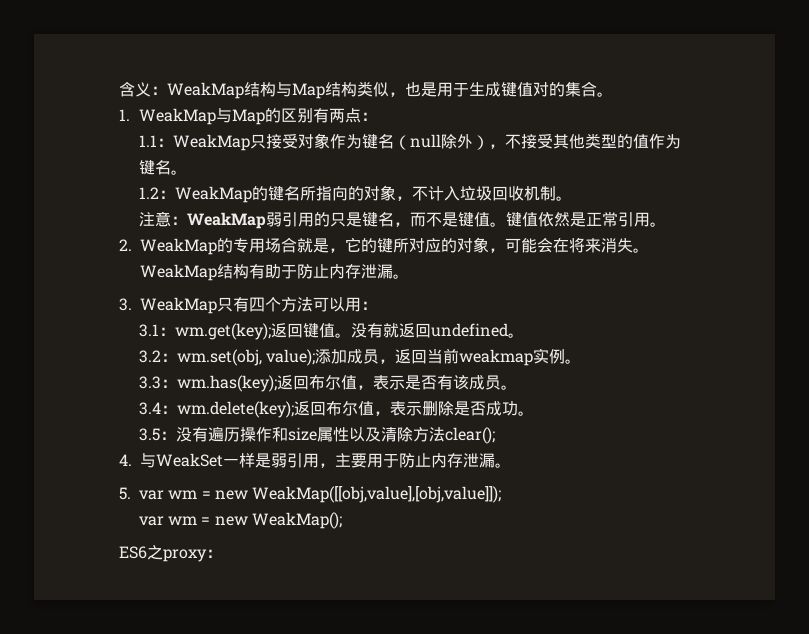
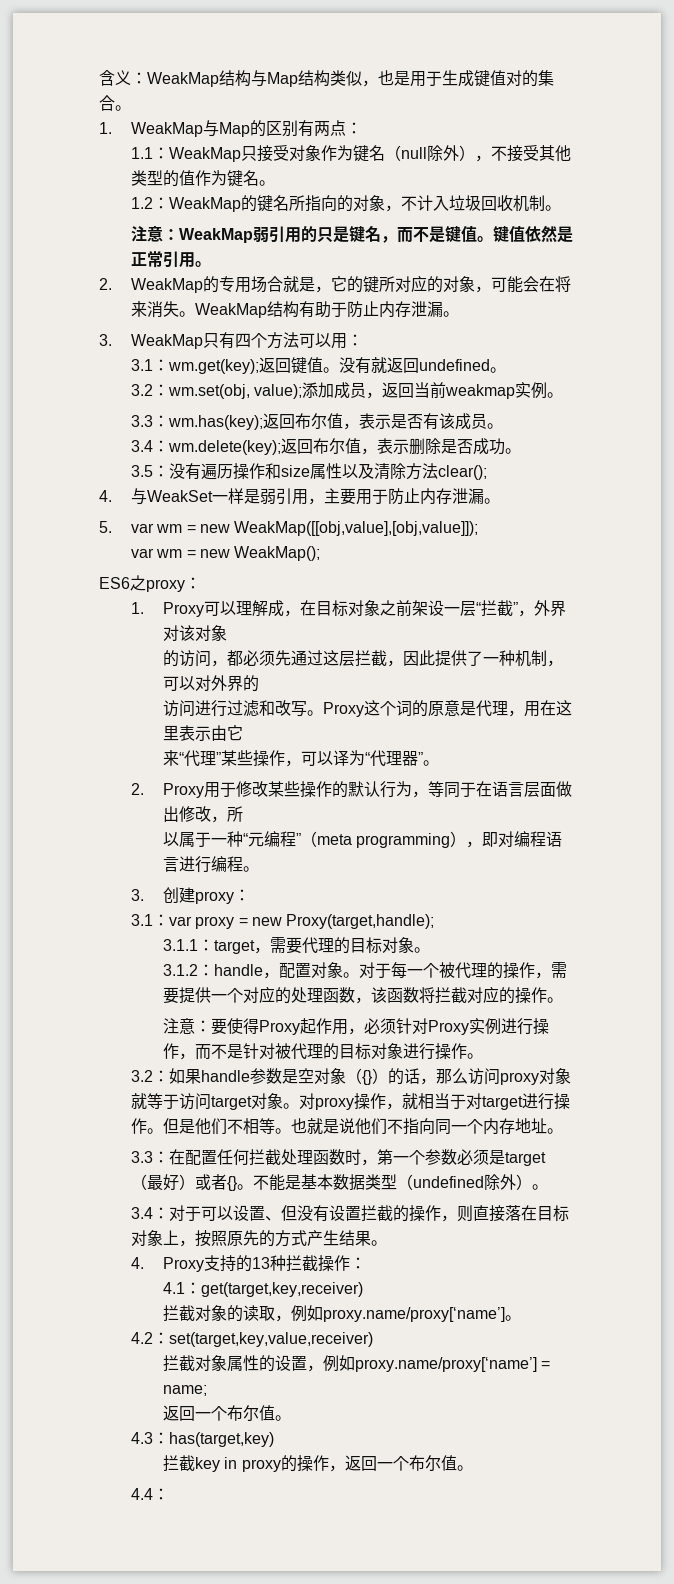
(222, 553) none -> [130,600,566,617] [162,625,227,641] [162,650,563,667] [162,675,259,692] [162,700,572,717] [162,725,243,741] [162,750,439,767] [130,781,572,798] [162,806,243,823] [162,831,563,848] [162,856,259,873] [130,887,250,904] [130,914,435,929] [162,937,430,954] [162,962,567,979] [162,986,563,1004] [162,1018,549,1035] [162,1043,483,1060] [130,1068,571,1085] [130,1093,570,1110] [130,1118,563,1135] [130,1149,546,1166] [130,1174,548,1191] [130,1205,569,1222] [130,1230,387,1247] [130,1255,366,1272] [162,1282,363,1297] [162,1305,521,1322] [130,1332,373,1347] [162,1355,551,1372] [162,1385,207,1396] [162,1405,291,1421] [130,1432,274,1447] [162,1455,473,1472] [130,1488,169,1500] // 1. Proxy可以理解成，在目标对象之前架设一层“拦截”，外界对该对象 // 的访问，都必须先通过这层拦截，因此提供了一种机制，可以对外界的 // 访问进行过滤和改写。Proxy这个词的原意是代理，用在这里表示由它 // 来“代理”某些操作，可以译为“代理器”。 // 2. Proxy用于修改某些操作的默认行为，等同于在语言层面做出修改，所 // 以属于一种“元编程”（meta programming），即对编程语言进行编程。 // 3.创建proxy： // 3.1：var proxy = new Proxy(target,handle); // 3.1.1：target，需要代理的目标对象。 // 3.1.2：handle，配置对象。对于每一个被代理的操作，需要提供一个对应的处理函数，该函数将拦截对应的操作。 // 注意：要使得Proxy起作用，必须针对Proxy实例进行操作，而不是针对被代理的目标对象进行操作。 // 3.2：如果handle参数是空对象（{}）的话，那么访问proxy对象就等于访问target对象。对proxy操作，就相当于对target进行操作。但是他们不相等。也就是说他们不指向同一个内存地址。 // 3.3：在配置任何拦截处理函数时，第一个参数必须是target（最好）或者{}。不能是基本数据类型（undefined除外）。 // 3.4：对于可以设置、但没有设置拦截的操作，则直接落在目标对象上，按照原先的方式产生结果。 // 4. Proxy支持的13种拦截操作： // 4.1：get(target,key,receiver) // 拦截对象的读取，例如proxy.name/proxy[‘name’]。 // 4.2：set(target,key,value,receiver) // 拦截对象属性的设置，例如proxy.name/proxy[‘name’] = name; // 返回一个布尔值。 // 4.3：has(target,key) // 拦截key in proxy的操作，返回一个布尔值。 // 4.4：

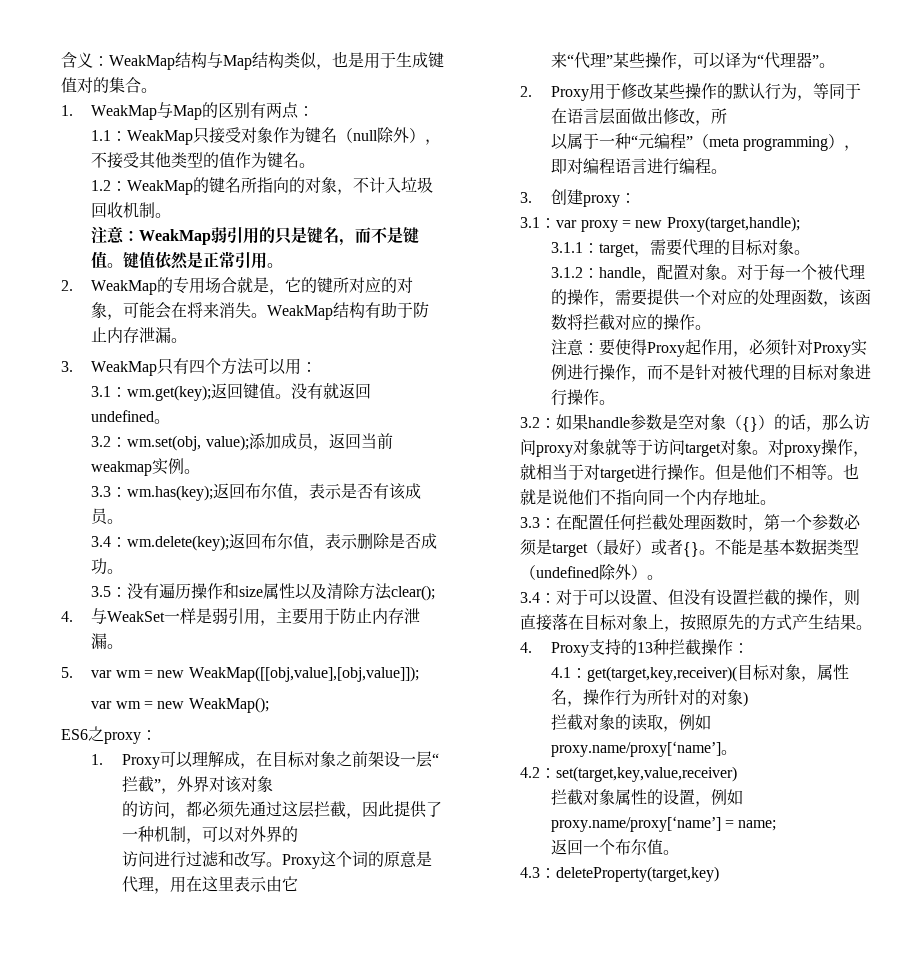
[200,1282,363,1297] get(target,key,receiver) -> [586,664,849,682] [550,689,748,707] get(target,key,receiver)(目标对象，属性名，操作行为所针对的对象)
[168,1432,274,1447] [162,1455,473,1472] [130,1488,169,1500] has(target,key) // 拦截key in proxy的操作，返回一个布尔值。 // 4.4： -> [556,866,720,882] deleteProperty(target,key)

